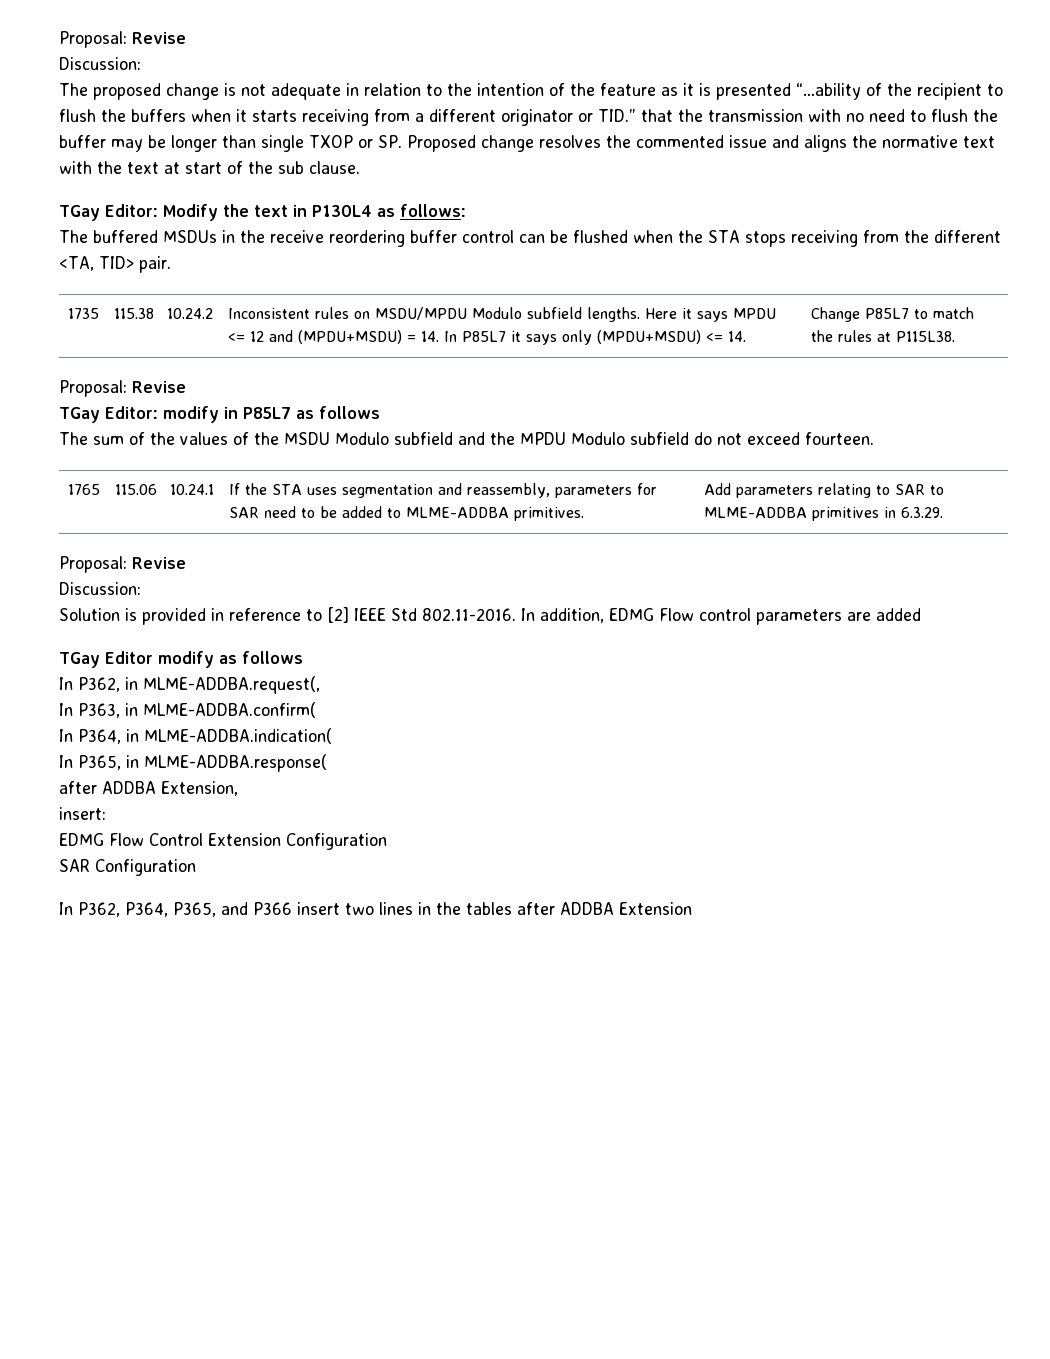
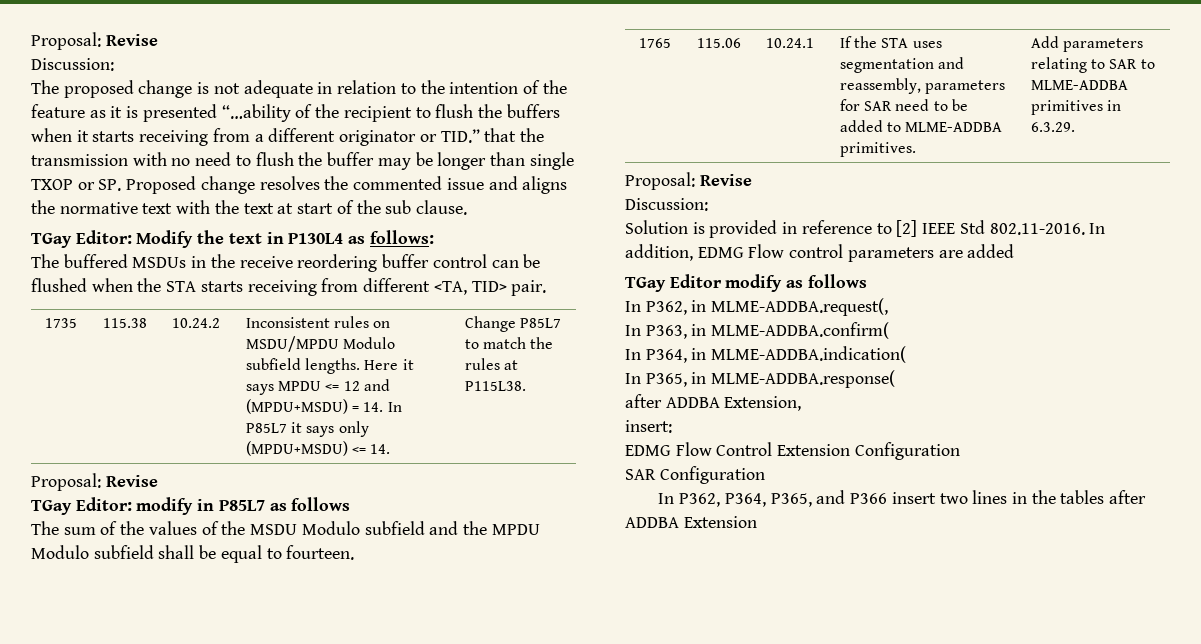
[744,230,929,247] stops receiving from the -> [200,278,359,296] starts receiving from
[694,432,800,445] do not exceed -> [158,545,282,563] shall be equal to

